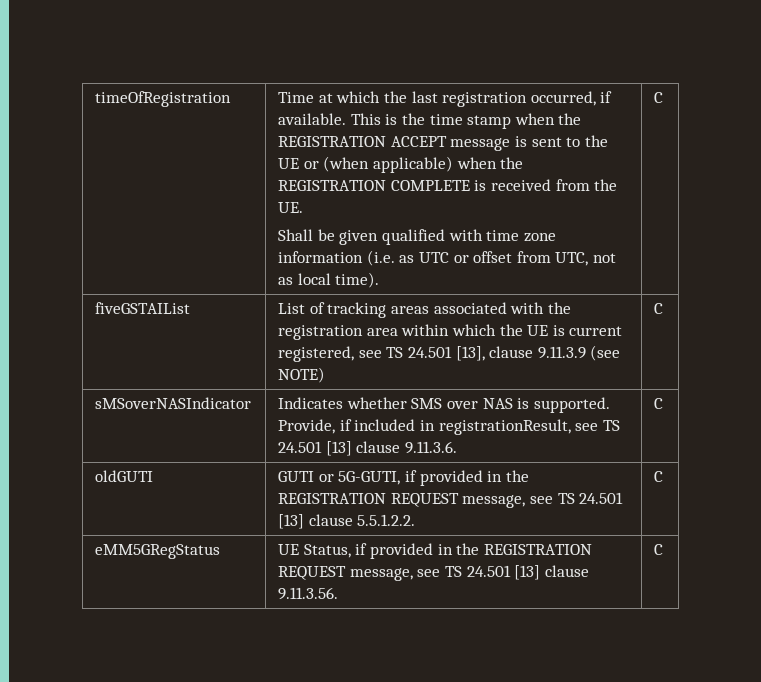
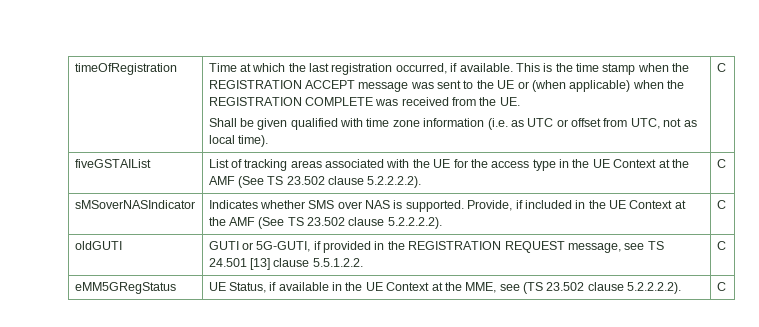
[514,136,527,147] is -> [410,82,434,89] was
[474,180,487,191] is -> [375,99,399,106] was
[278,324,623,340] [278,345,621,362] [278,367,326,383] registration area within which the UE is current registered, see TS 24.501 [13], clause 9.11.3.9 (see NOTE) -> [433,159,689,171] [208,176,422,188] UE for the access type in the UE Context at the AMF (See TS 23.502 clause 5.2.2.2.2).
[438,419,620,435] [278,441,457,456] registrationResult, see TS 24.501 [13] clause 9.11.3.6. -> [588,200,686,209] [208,217,442,229] the UE Context at the AMF (See TS 23.502 clause 5.2.2.2.2).
[369,543,592,559] [278,565,589,581] [278,587,339,600] provided in the REGISTRATION REQUEST message, see TS 24.501 [13] clause 9.11.3.56. -> [278,282,682,294] available in the UE Context at the MME, see (TS 23.502 clause 5.2.2.2.2).

